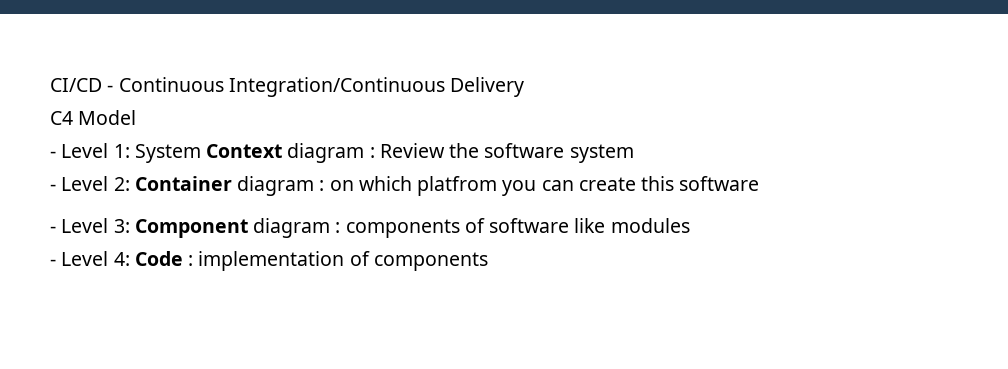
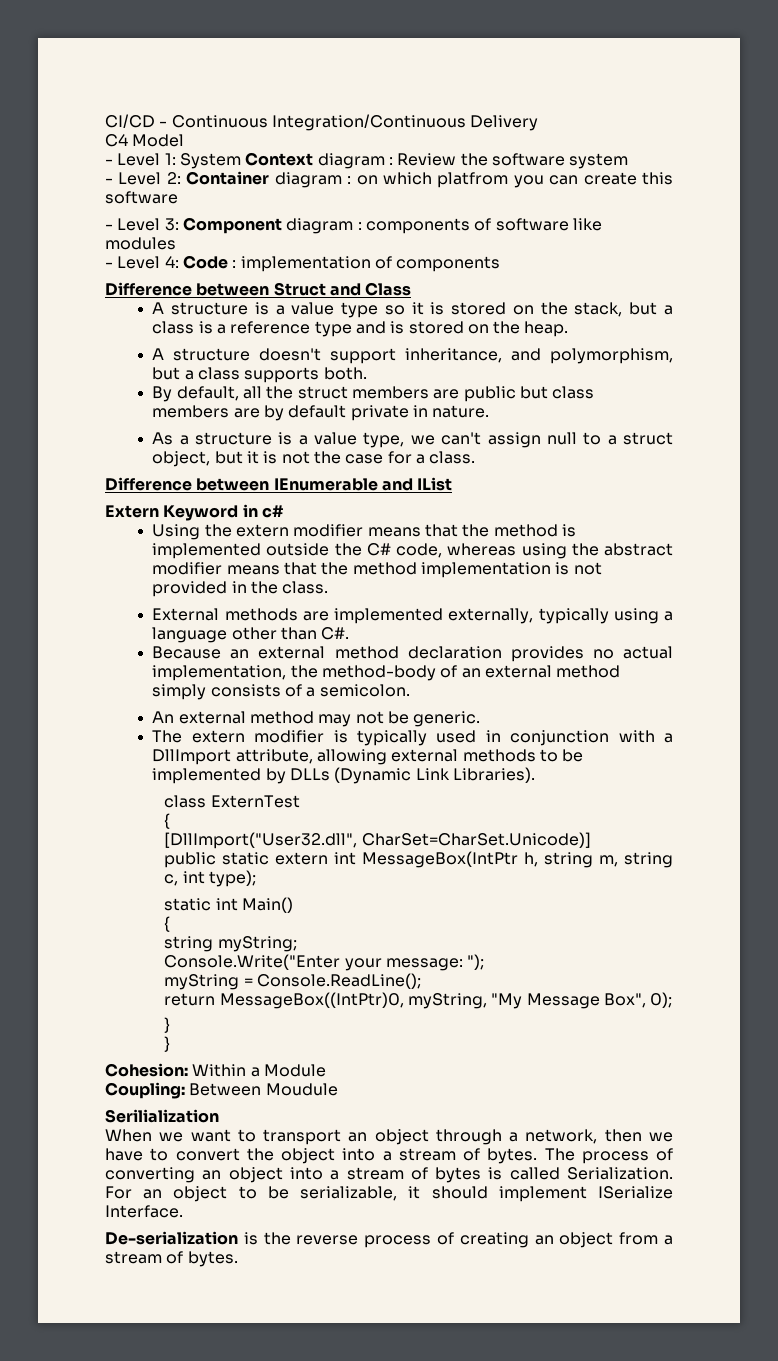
(488, 261) none -> [105,282,412,296] [152,302,674,318] [152,321,569,337] [152,348,674,364] [152,367,367,383] [152,386,595,402] [152,405,490,421] [152,432,673,448] [152,451,476,467] [105,477,453,491] [105,504,284,521] [152,524,576,540] [152,543,674,559] [152,562,602,578] [152,581,329,597] [152,608,673,624] [152,627,350,643] [152,646,674,662] [152,665,621,681] [152,684,410,700] [152,711,481,727] [152,730,674,746] [152,749,584,765] [152,767,535,784] [164,795,300,808] [164,813,171,829] [164,832,591,849] [164,851,673,868] [164,870,256,887] [164,897,293,913] [164,916,171,932] [164,936,297,952] [164,954,485,971] [164,973,421,990] [164,992,673,1009] [164,1017,171,1033] [164,1036,171,1052] [105,1063,326,1077] [105,1082,338,1099] [105,1109,219,1123] [105,1129,673,1145] [105,1148,673,1164] [105,1167,673,1183] [105,1186,673,1202] [105,1205,183,1218] [105,1231,673,1248] [105,1251,238,1267] // Difference between Struct and Class // A structure is a value type so it is stored on the stack, but a class is a reference type and is stored on the heap. // A structure doesn't support inheritance, and polymorphism, but a class supports both. // By default, all the struct members are public but class members are by default private in nature. // As a structure is a value type, we can't assign null to a struct object, but it is not the case for a class. // Difference between IEnumerable and IList // Extern Keyword in c# // Using the extern modifier means that the method is implemented outside the C# code, whereas using the abstract modifier means that the method implementation is not provided in the class. // External methods are implemented externally, typically using a language other than C#. // Because an external method declaration provides no actual implementation, the method-body of an external method simply consists of a semicolon. // An external method may not be generic. // The extern modifier is typically used in conjunction with a DllImport attribute, allowing external methods to be implemented by DLLs (Dynamic Link Libraries). // class ExternTest // { // [DllImport("User32.dll", CharSet=CharSet.Unicode)] // public static extern int MessageBox(IntPtr h, string m, string c, int type); // static int Main() // { // string myString; // Console.Write("Enter your message: "); // myString = Console.ReadLine(); // return MessageBox((IntPtr)0, myString, "My Message Box", 0); // } // } // Cohesion: Within a Module // Coupling: Between Moudule // Serilialization // When we want to transport an object through a network, then we have to convert the object into a stream of bytes. The process of converting an object into a stream of bytes is called Serialization. For an object to be serializable, it should implement ISerialize Interface. // De-serialization is the reverse process of creating an object from a stream of bytes.

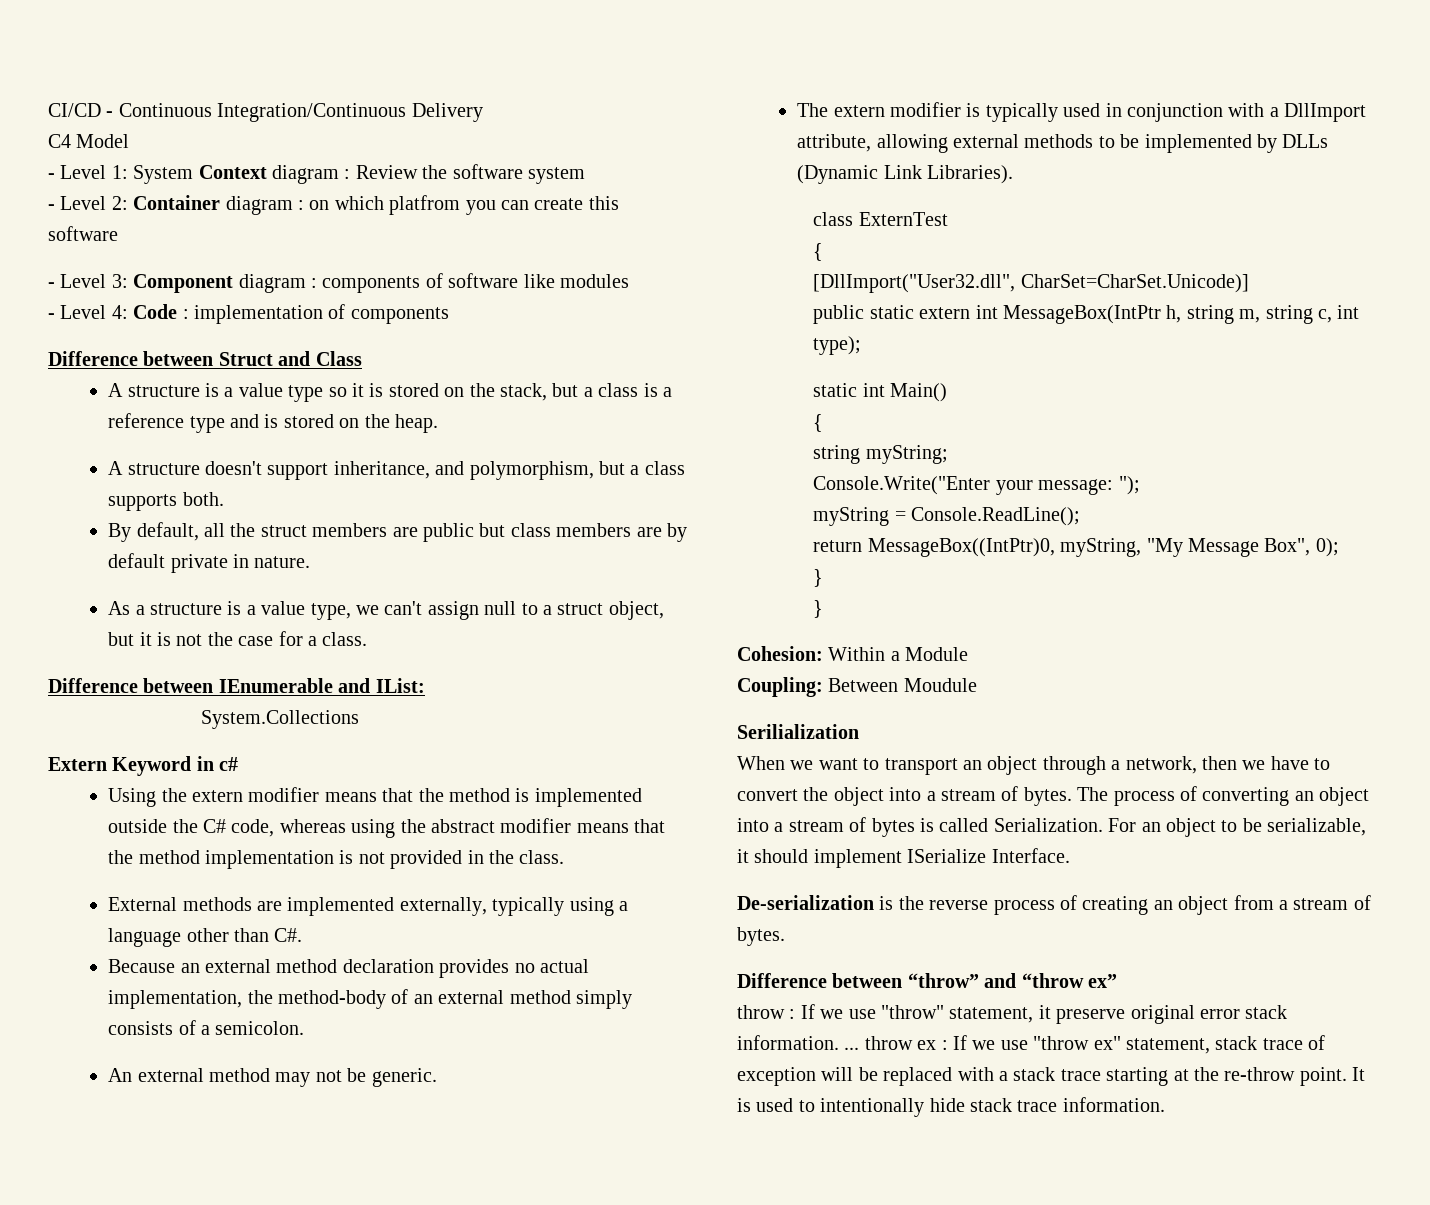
[417,477,453,491] IList -> [375,678,425,693] [200,710,359,729] IList: // System.Collections
(238, 1259) none -> [737,973,1117,988] [737,1004,1288,1024] [737,1035,1326,1054] [737,1067,1366,1086] [737,1097,1165,1117] // Difference between “throw” and “throw ex” // throw : If we use "throw" statement, it preserve original error stack information. ... throw ex : If we use "throw ex" statement, stack trace of exception will be replaced with a stack trace starting at the re-throw point. It is used to intentionally hide stack trace information.

